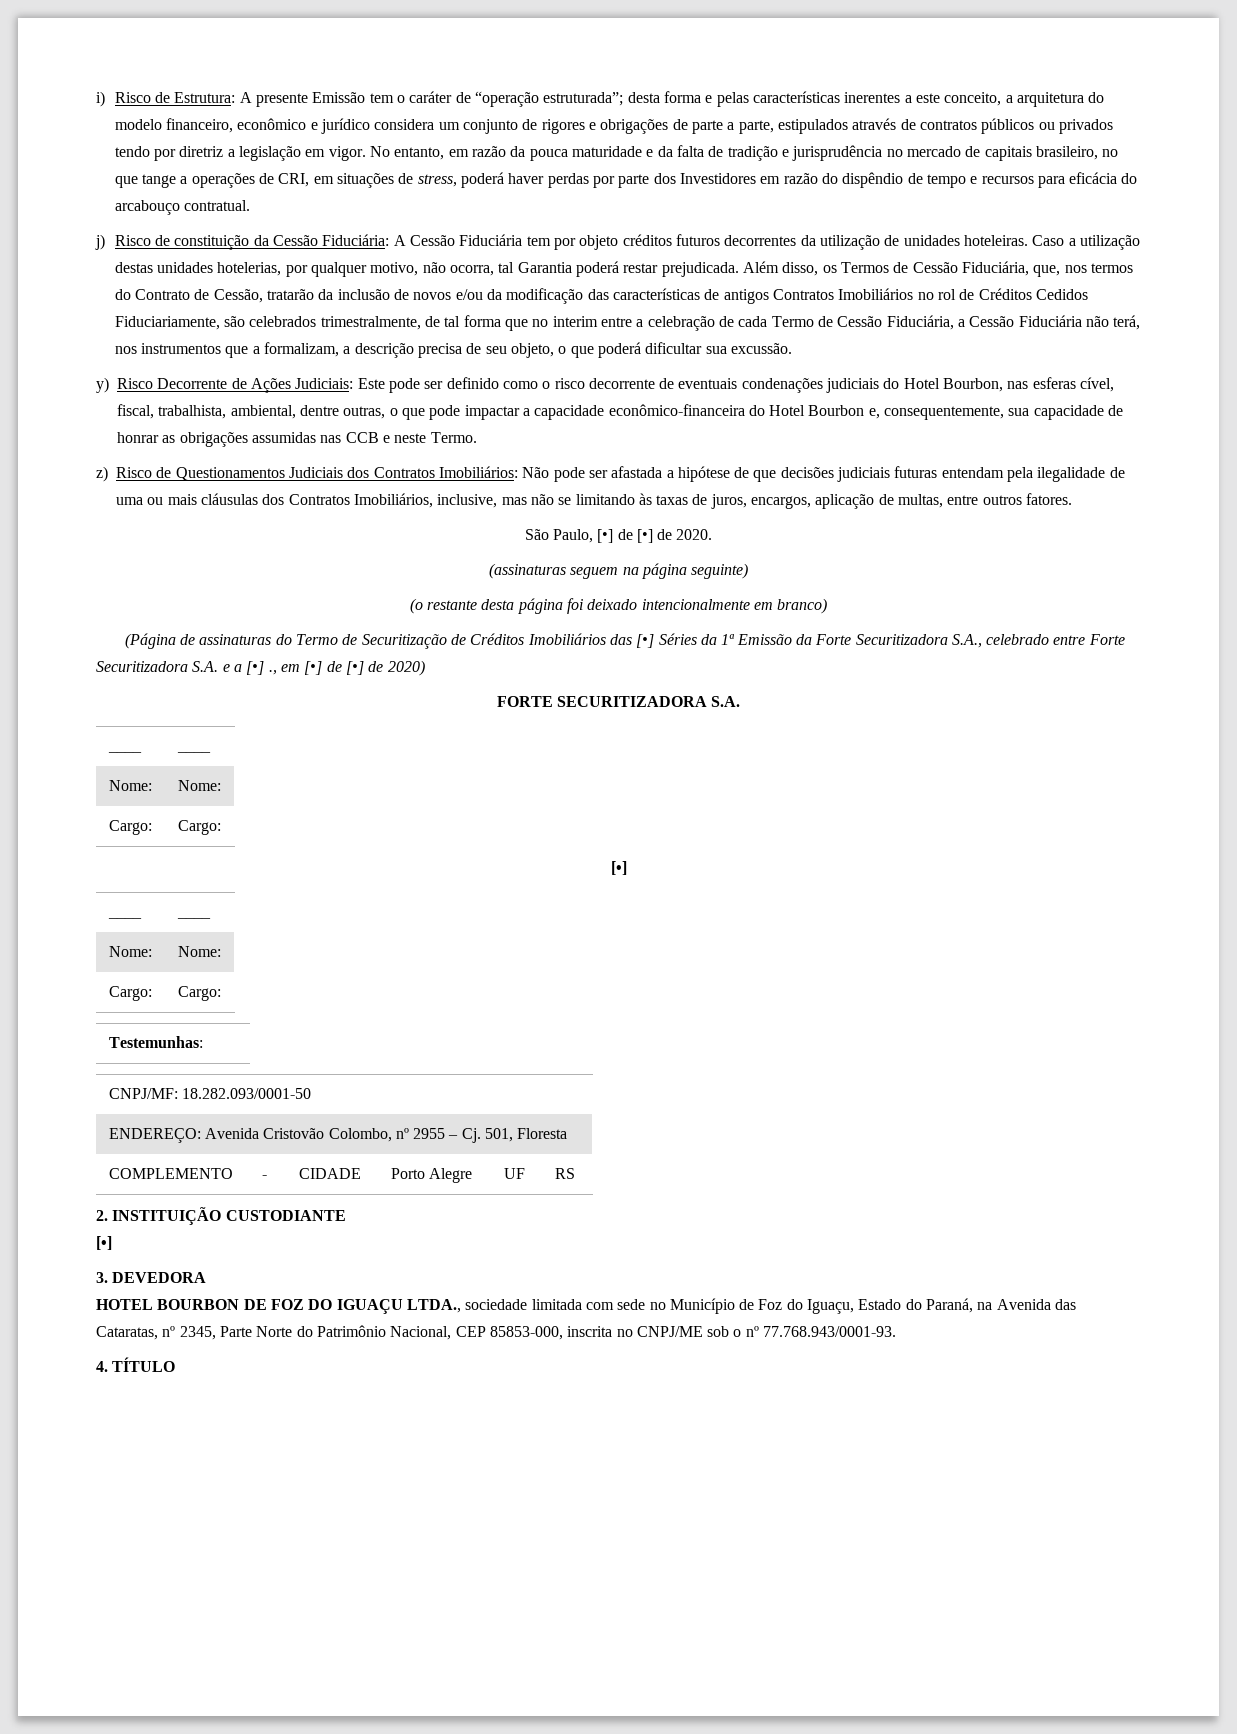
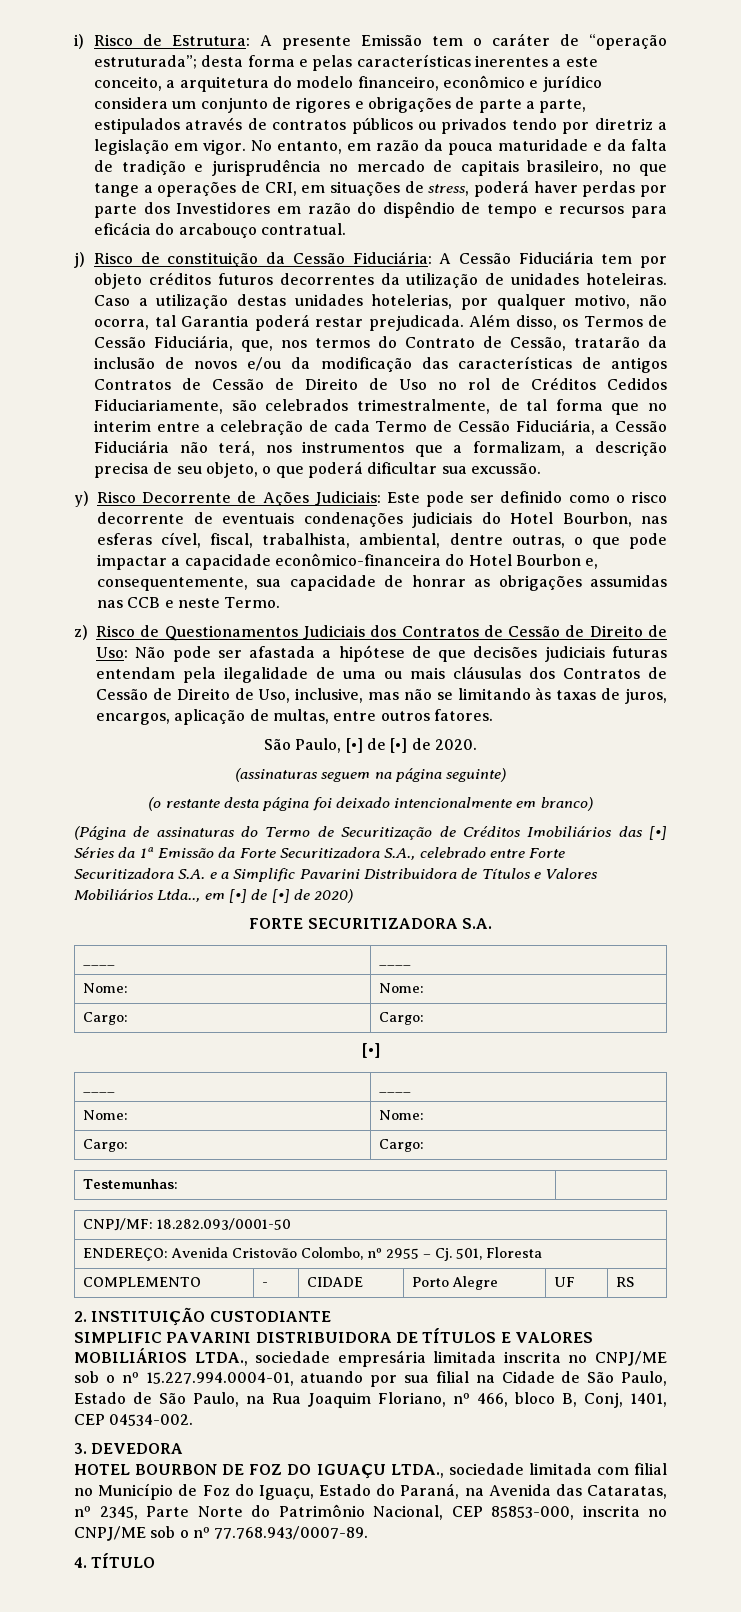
[838,288,914,300] Imobiliários -> [182,378,428,390] de Cessão de Direito de Uso
[438,466,518,478] Imobiliários: -> [483,625,667,637] [96,647,128,658] de Cessão de Direito de Uso:
[353,493,433,508] Imobiliários, -> [648,667,667,679] [96,688,291,703] de Cessão de Direito de Uso,
[246,661,277,675] [•] ., -> [233,868,599,882] [74,889,201,902] Simplific Pavarini Distribuidora de Títulos e Valores Mobiliários Ltda..,
[96,1236,112,1250] [•] -> [74,1328,593,1343] [74,1348,667,1367] [74,1371,667,1387] [74,1392,667,1408] [74,1414,194,1426] SIMPLIFIC PAVARINI DISTRIBUIDORA DE TÍTULOS E VALORES MOBILIÁRIOS LTDA., sociedade empresária limitada inscrita no CNPJ/ME sob o nº 15.227.994.0004-01, atuando por sua filial na Cidade de São Paulo, Estado de São Paulo, na Rua Joaquim Floriano, nº 466, bloco B, Conj, 1401, CEP 04534-002.
[617,1299,646,1310] sede -> [634,1463,667,1475] filial
[763,1326,897,1337] 77.768.943/0001-93. -> [214,1526,369,1540] 77.768.943/0007-89.

